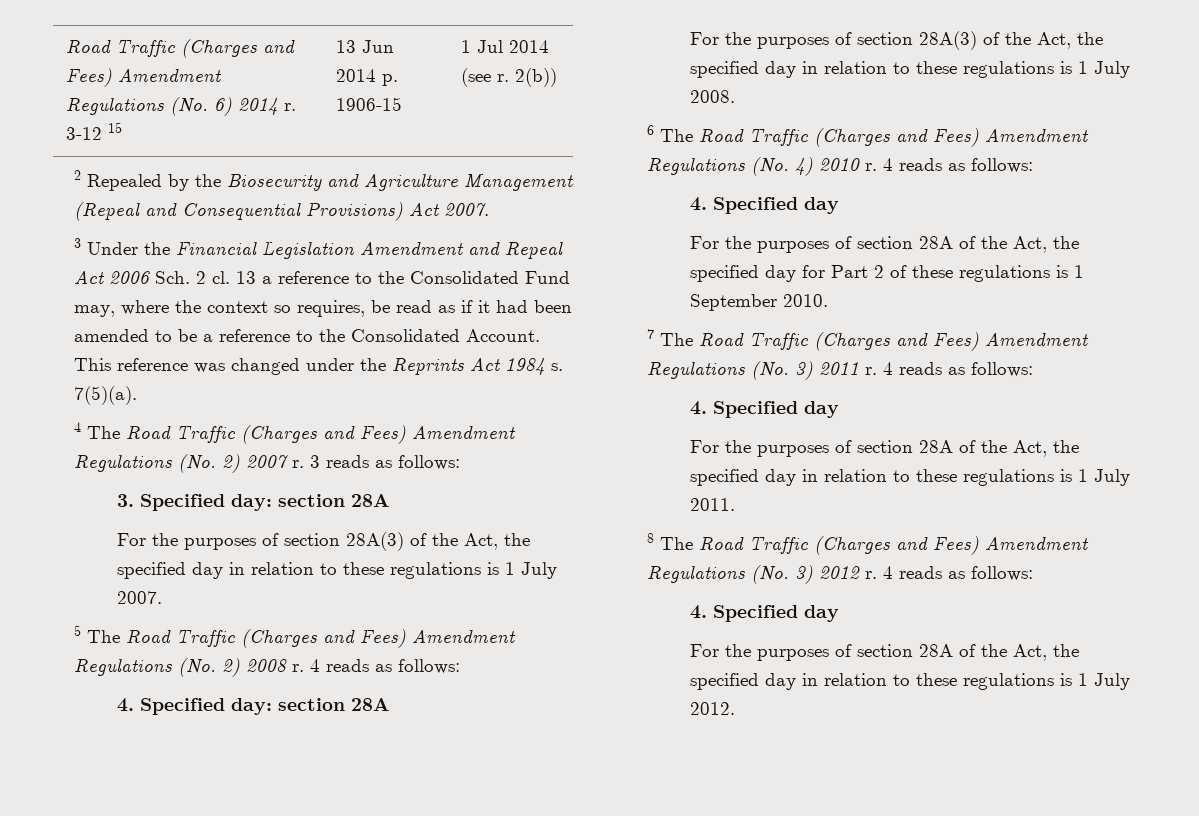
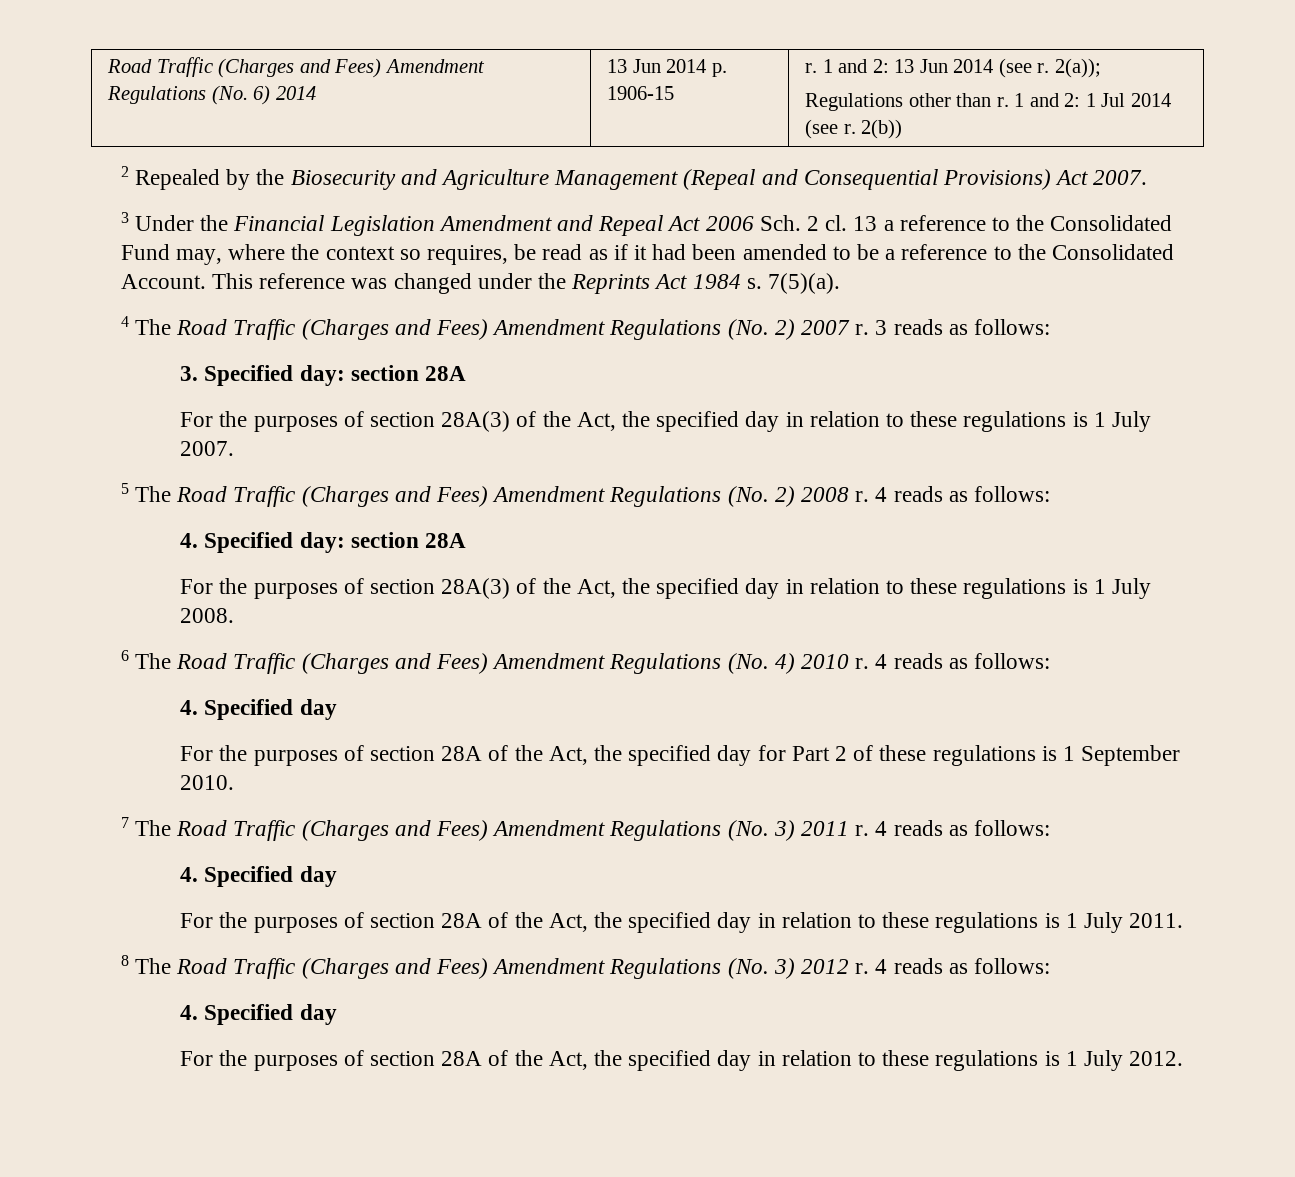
[283,103,296,111] [65,122,122,140] r. 3-12 15 -> (316, 93) none
(402, 104) none -> [805,58,1101,78] [805,93,1081,111] r. 1 and 2: 13 Jun 2014 (see r. 2(a)); // Regulations other than r. 1 and 2:

